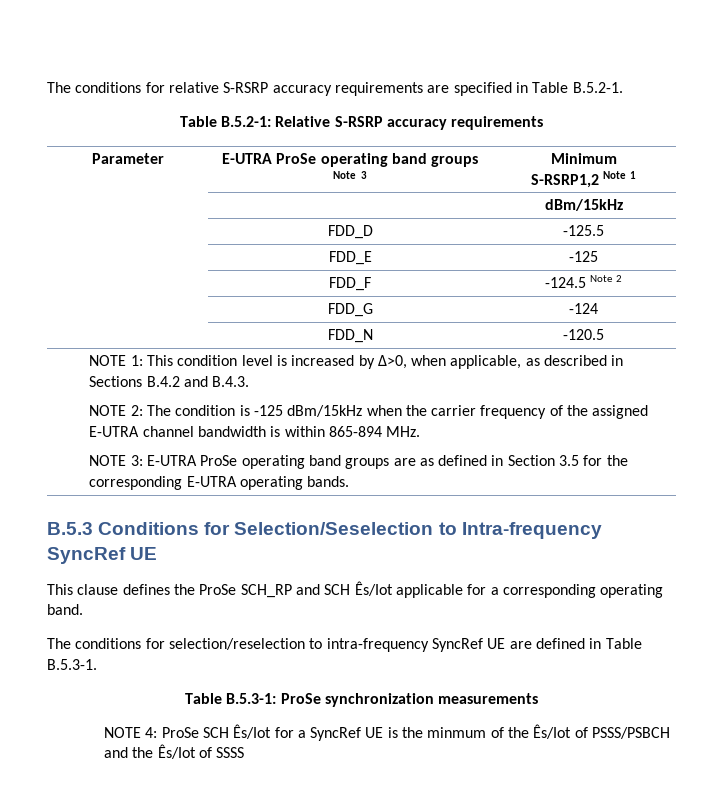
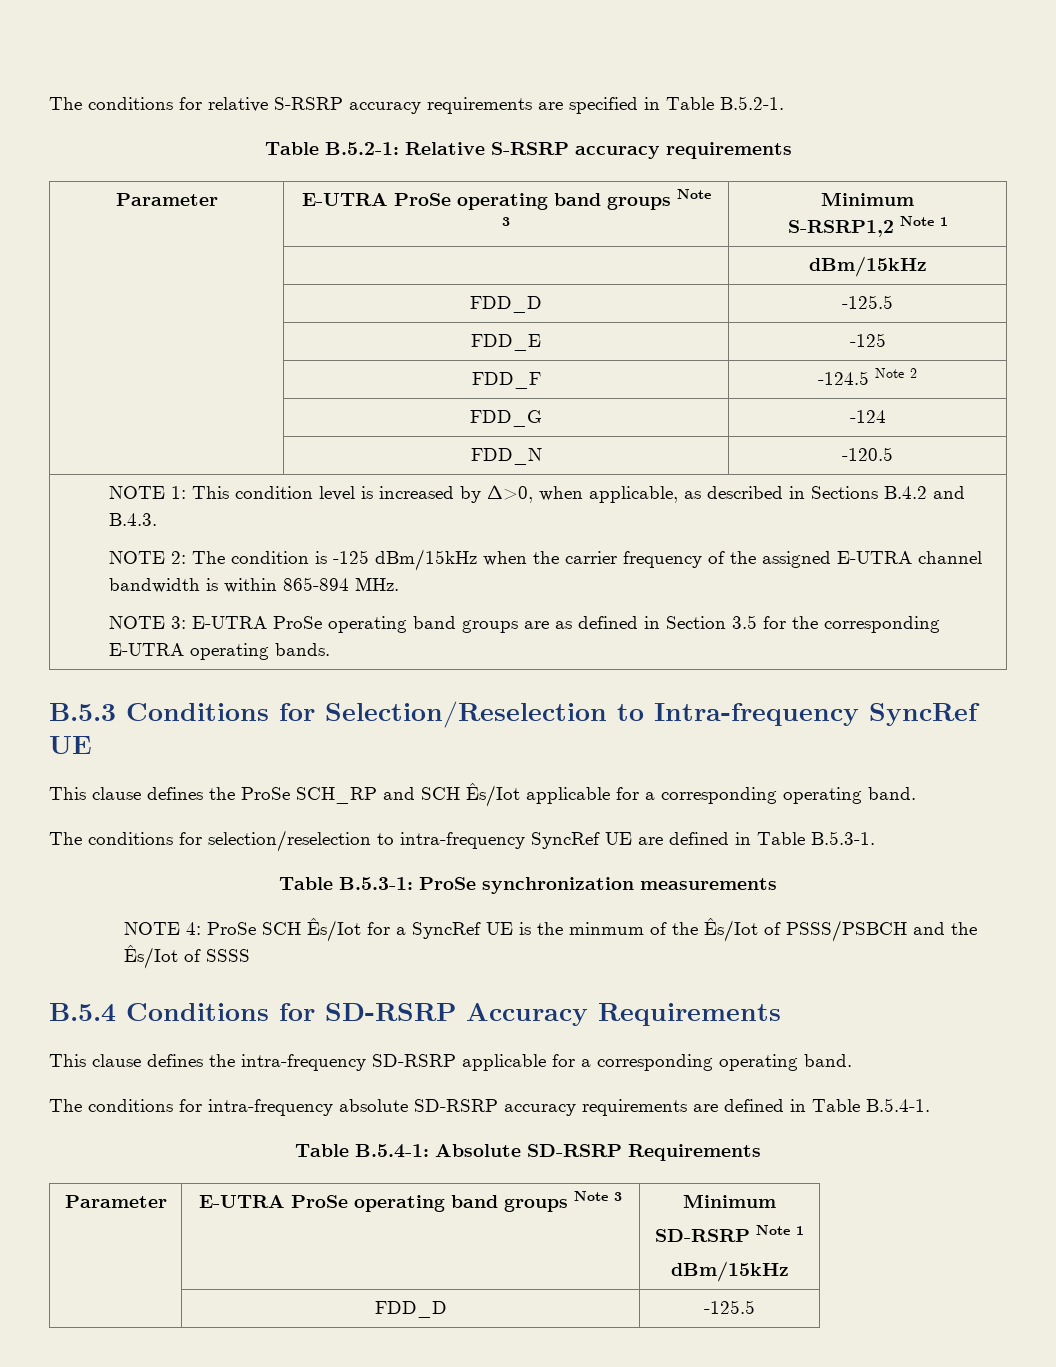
[234,522,434,535] Selection/Seselection -> [325,701,607,728] Selection/Reselection
(245, 752) none -> [49,1003,781,1026] [49,1054,852,1071] [49,1098,930,1116] [295,1144,761,1161] [64,1195,167,1208] [199,1191,622,1212] [683,1194,776,1208] [655,1225,804,1242] [670,1261,789,1282] [374,1301,447,1318] [704,1300,755,1314] // B.5.4 Conditions for SD-RSRP Accuracy Requirements // This clause defines the intra-frequency SD-RSRP applicable for a corresponding operating band. // The conditions for intra-frequency absolute SD-RSRP accuracy requirements are defined in Table B.5.4-1. // Table B.5.4-1: Absolute SD-RSRP Requirements // Parameter | E-UTRA ProSe operating band groups Note 3 | Minimum // SD-RSRP Note 1 // dBm/15kHz // | FDD_D | -125.5

